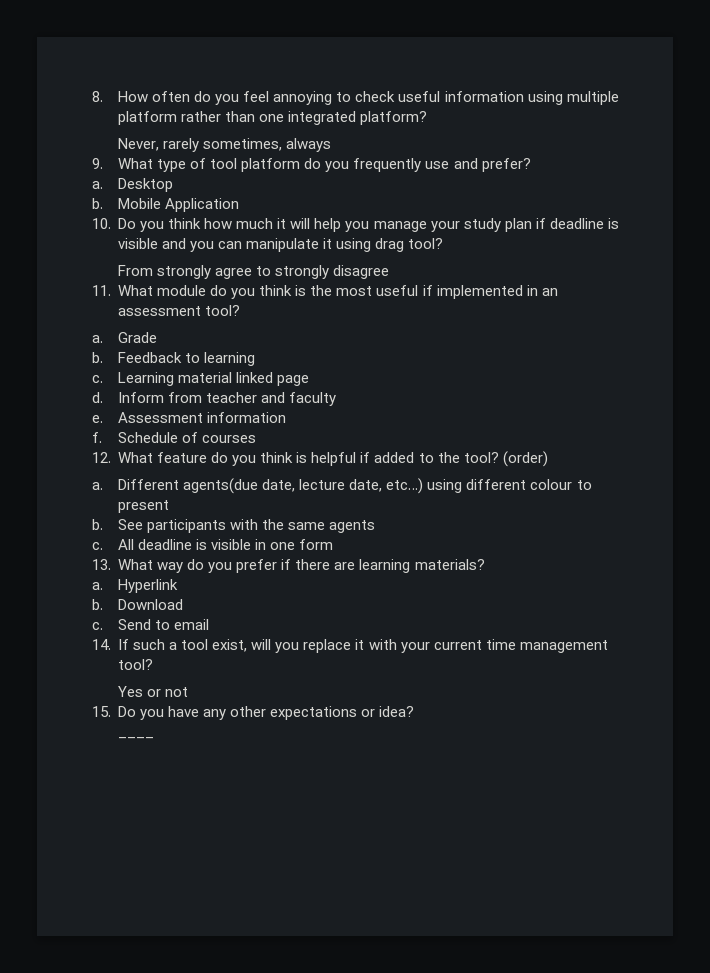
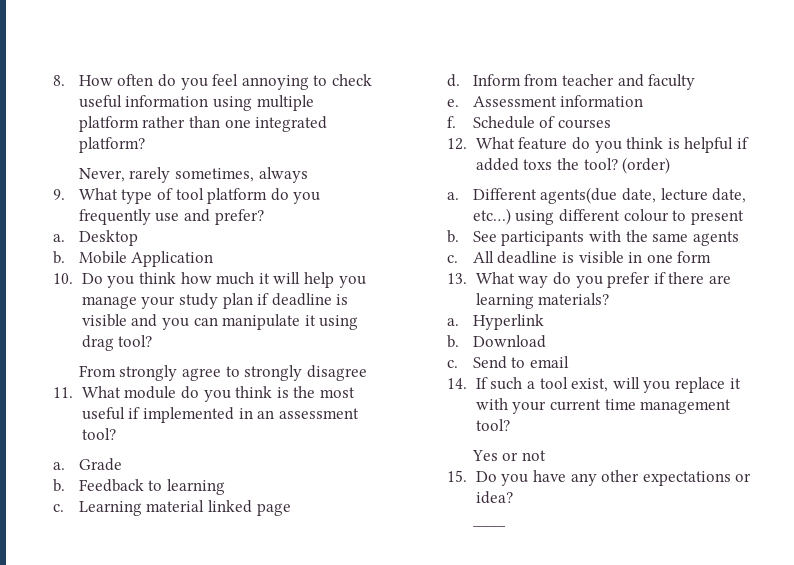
[418,453,434,463] to -> [523,159,553,170] toxs

